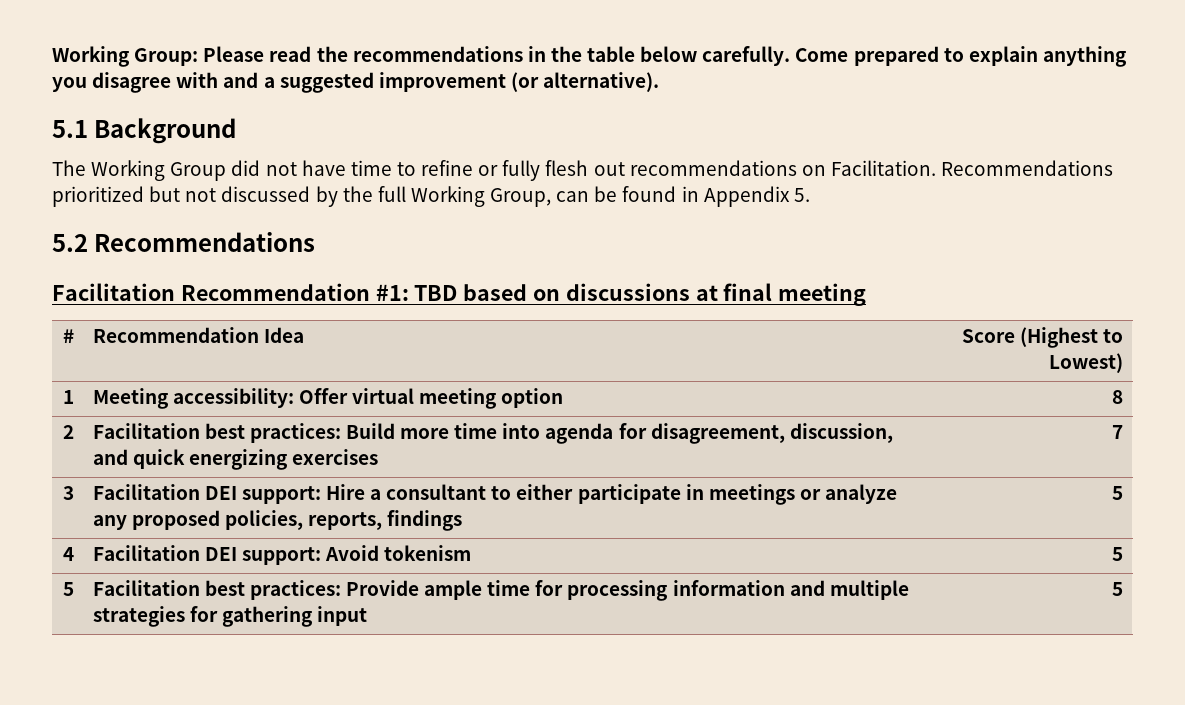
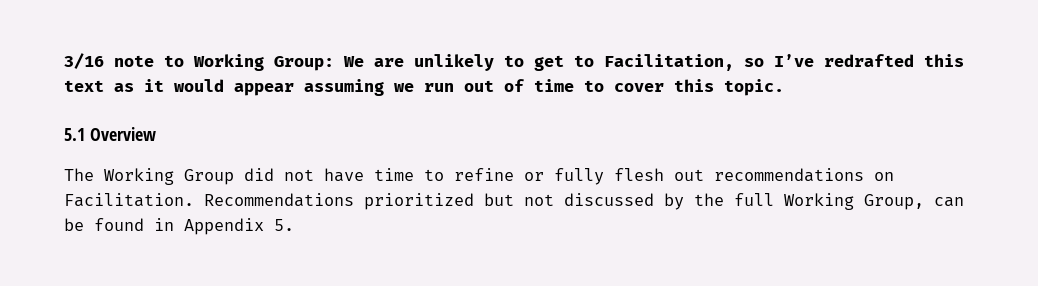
[52,46,1127,67] [52,72,660,93] Working Group: Please read the recommendations in the table below carefully. Come prepared to explain anything you disagree with and a suggested improvement (or alternative). -> [64,53,964,71] [64,79,784,96] 3/16 note to Working Group: We are unlikely to get to Facilitation, so I’ve redrafted this text as it would appear assuming we run out of time to cover this topic.
[94,118,237,144] Background -> [89,127,156,141] Overview
[52,232,316,252] [52,283,867,306] [63,329,75,343] [92,327,304,343] [962,327,1124,348] [1049,353,1124,373] [63,390,75,404] [92,388,564,409] [1112,390,1124,404] [63,425,75,439] [92,423,893,444] [92,449,378,470] [1112,425,1124,439] [63,486,75,500] [92,484,898,505] [92,510,463,531] [1112,486,1124,500] [63,547,75,561] [92,545,472,565] [1112,547,1124,561] [63,582,75,596] [92,580,909,601] [92,606,367,627] [1112,582,1124,596] // 5.2 Recommendations // Facilitation Recommendation #1: TBD based on discussions at final meeting // # | Recommendation Idea | Score (Highest to Lowest) // 1 | Meeting accessibility: Offer virtual meeting option | 8 // 2 | Facilitation best practices: Build more time into agenda for disagreement, discussion, and quick energizing exercises | 7 // 3 | Facilitation DEI support: Hire a consultant to either participate in meetings or analyze any proposed policies, reports, findings | 5 // 4 | Facilitation DEI support: Avoid tokenism | 5 // 5 | Facilitation best practices: Provide ample time for processing information and multiple strategies for gathering input | 5 -> (294, 225) none

